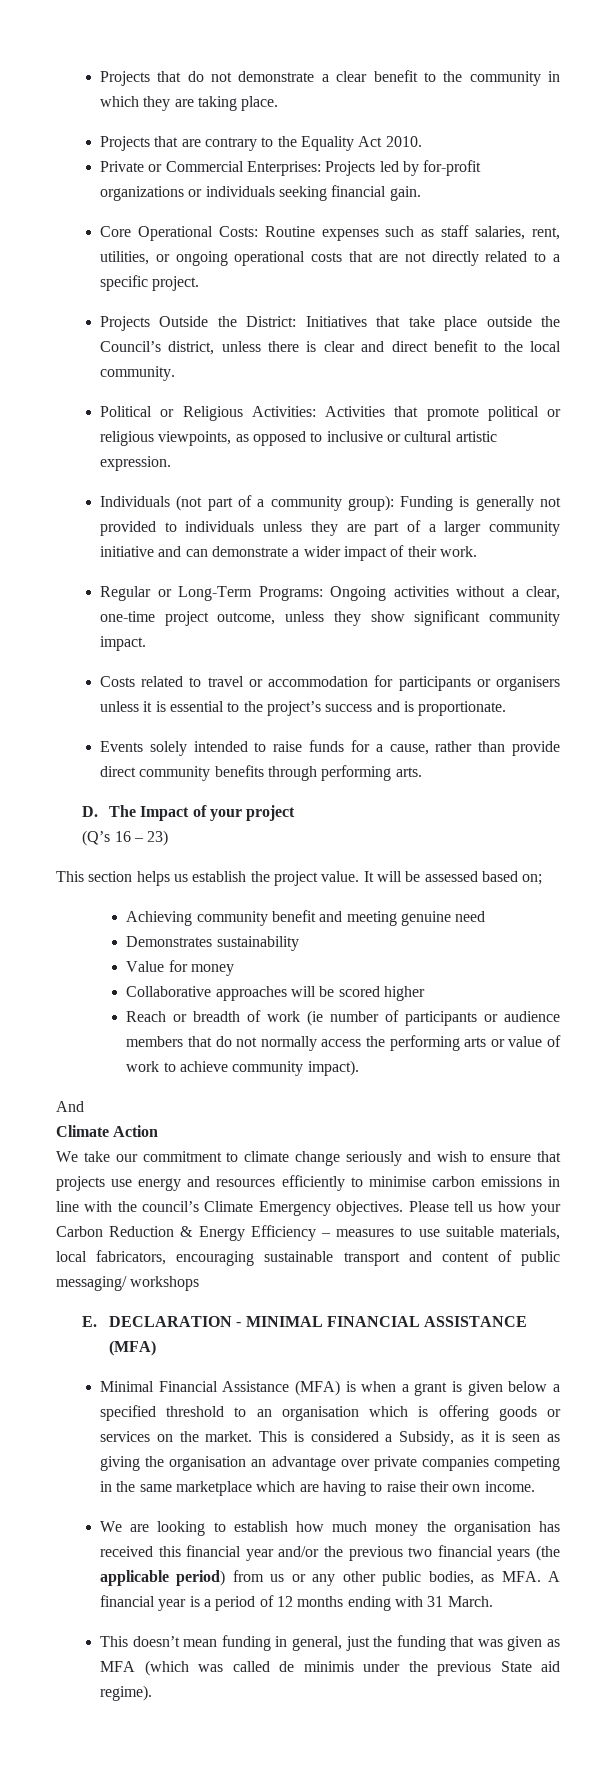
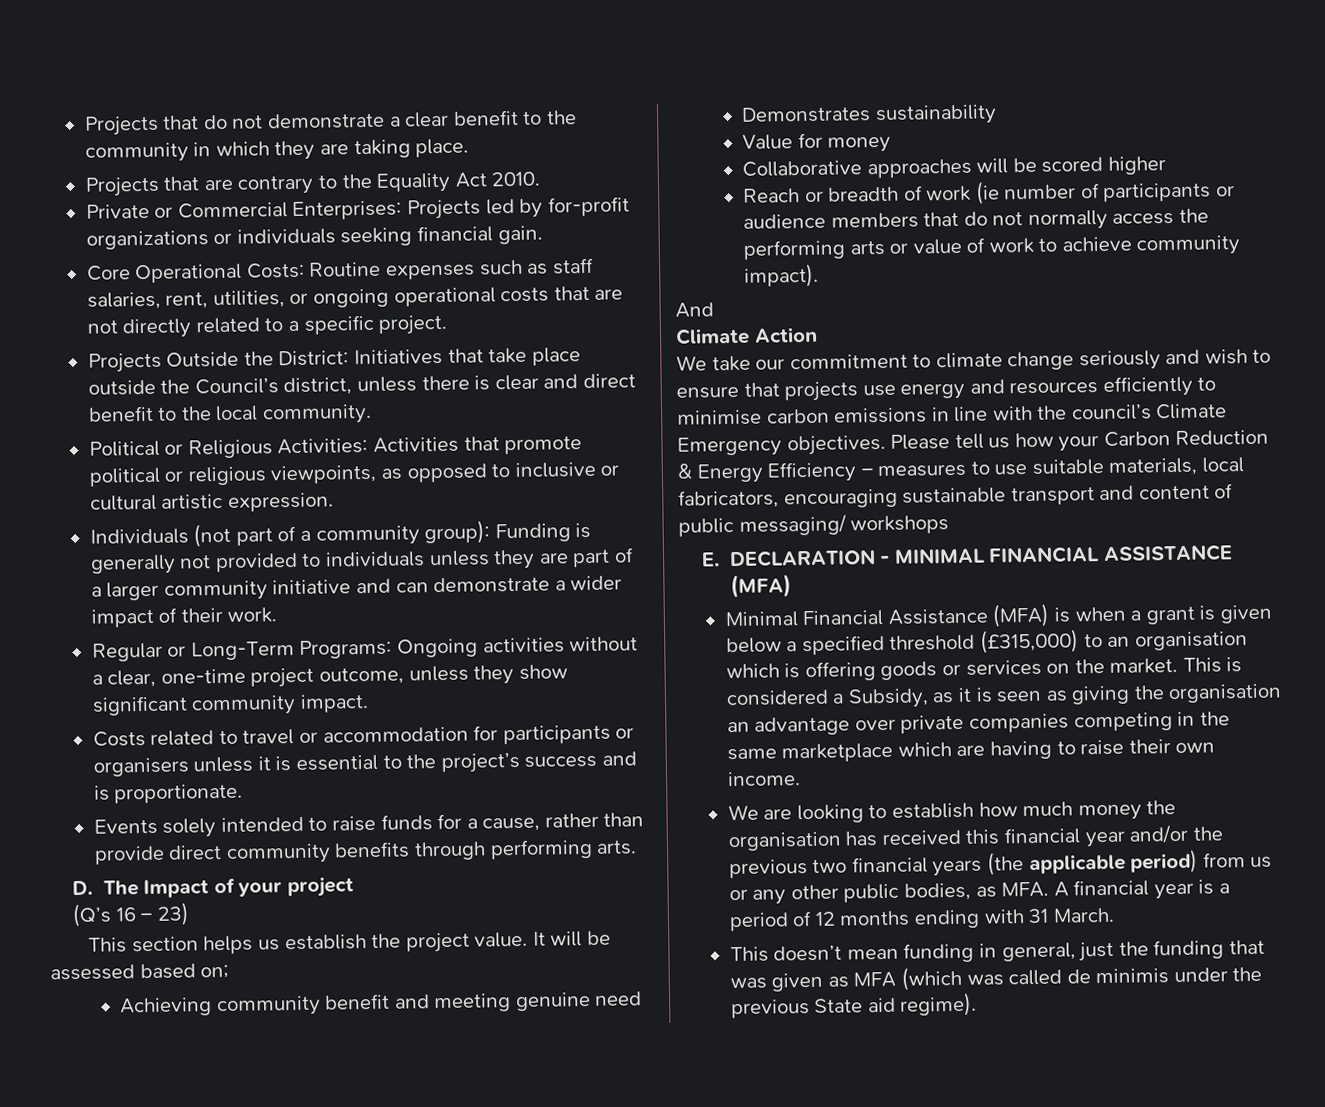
(225, 1411) none -> [979,629,1079,654] (£315,000)

